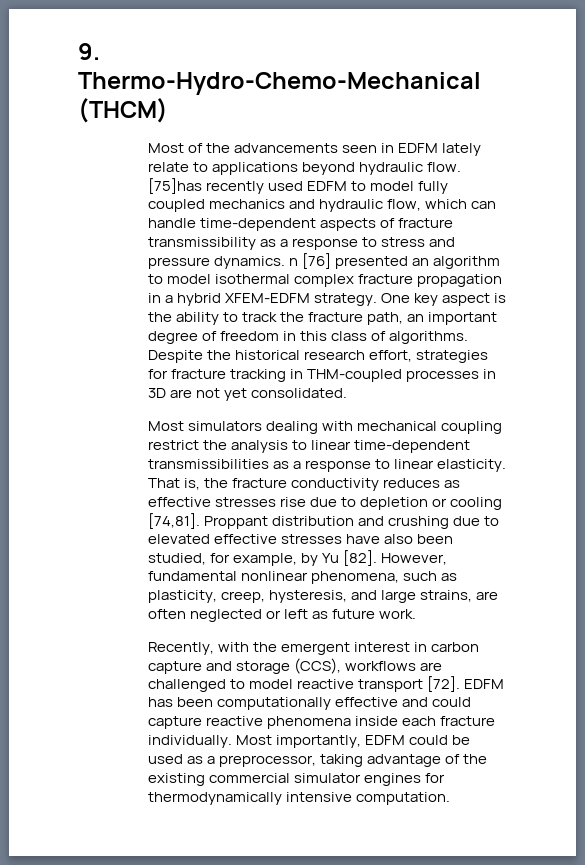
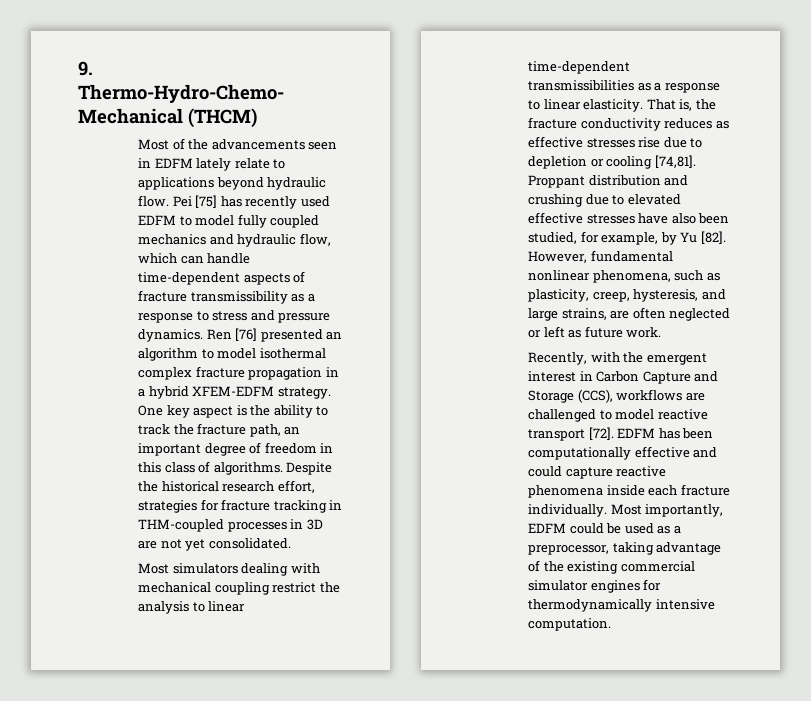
[148,178,203,194] [75]has -> [172,195,242,208] Pei [75] has
[289,258,299,266] n -> [206,329,232,340] Ren
[431,642,480,652] [148,661,291,674] carbon capture and storage -> [596,371,719,384] [528,390,575,403] Carbon Capture and Storage

